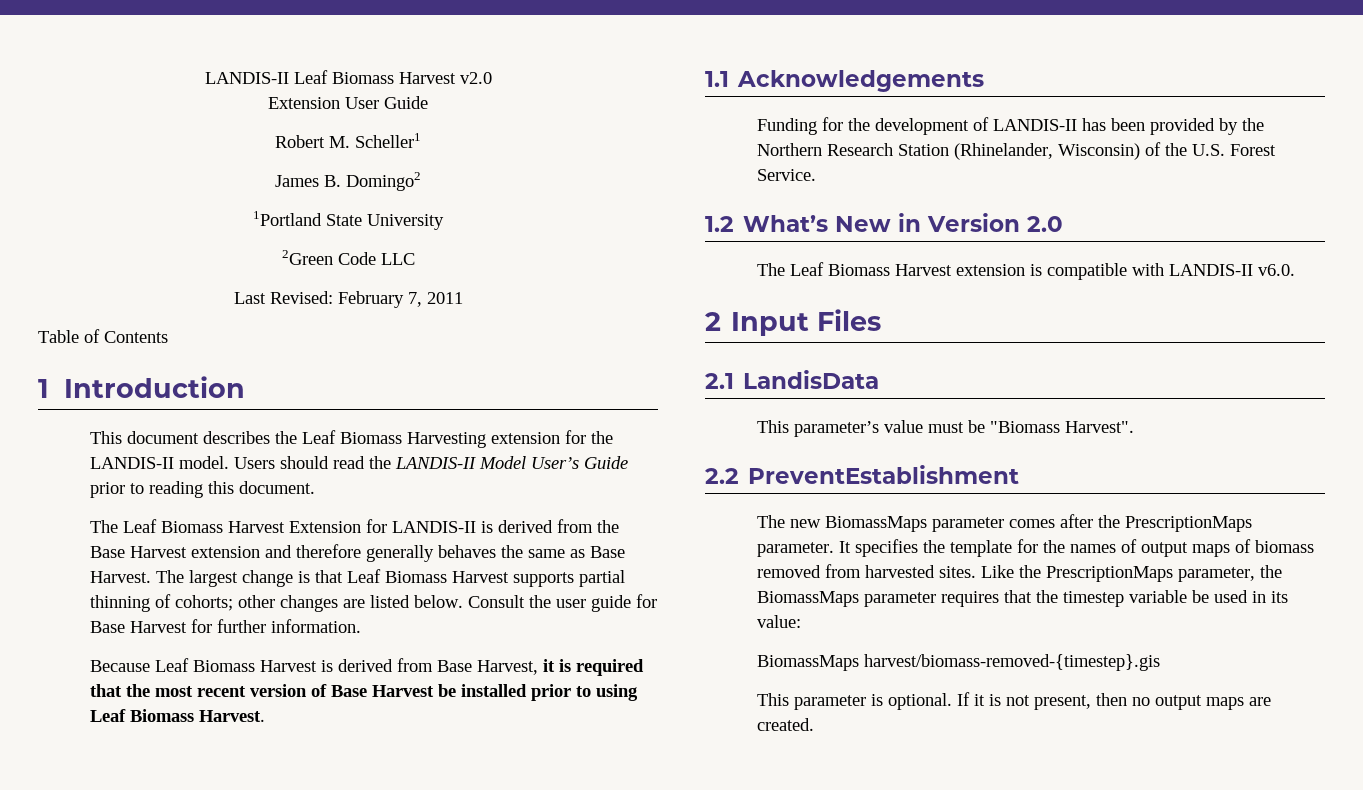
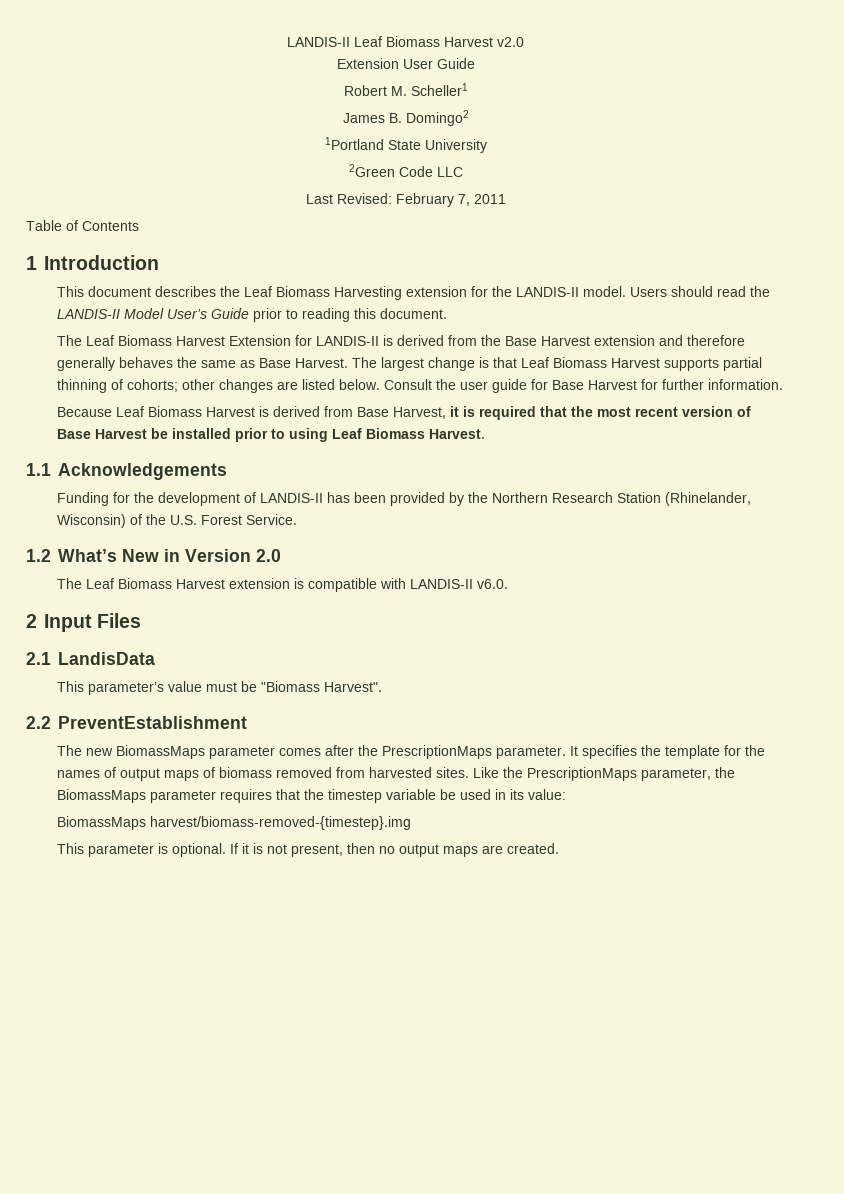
[864,654,1161,671] harvest/biomass-removed-{timestep}.gis -> [150,816,412,830] harvest/biomass-removed-{timestep}.img

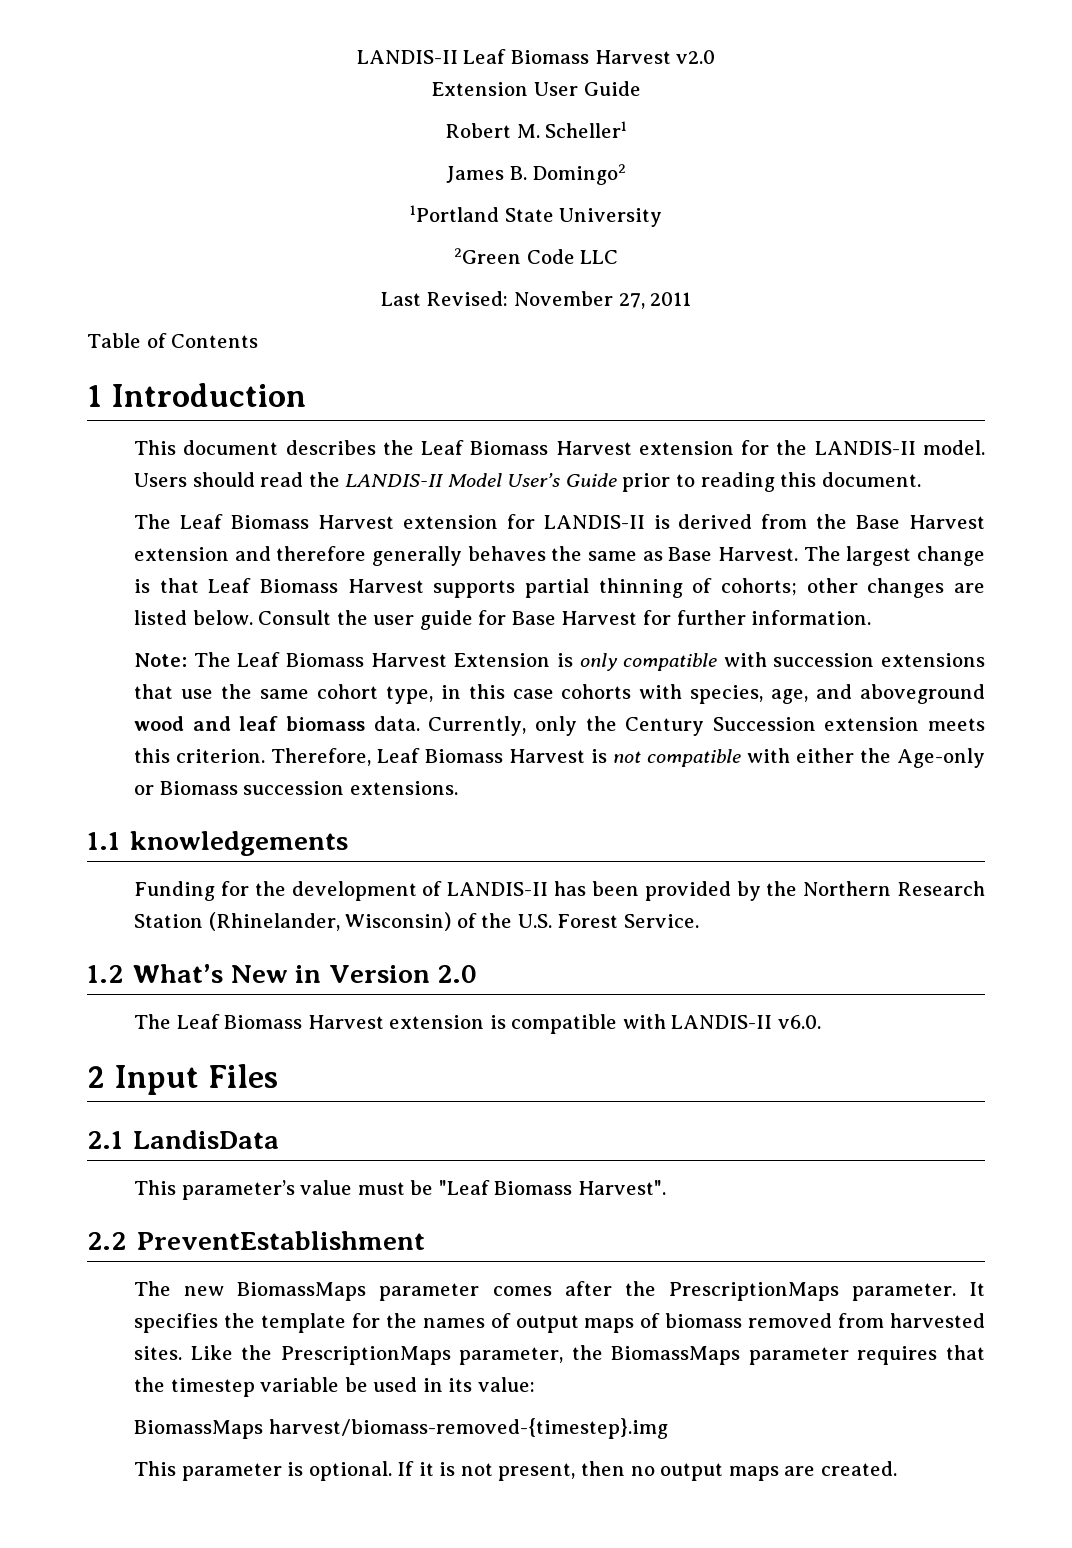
[395,193,470,207] February 7, -> [514,291,645,309] November 27,
[334,286,403,300] Harvesting -> [555,441,632,455] Harvest
[229,335,292,346] Extension -> [402,515,498,529] extension
[57,406,752,420] [57,428,486,442] Because Leaf Biomass Harvest is derived from Base Harvest, it is required that the most recent version of Base Harvest be installed prior to using Leaf Biomass Harvest. -> [134,652,985,671] [134,684,985,704] [134,716,985,736] [134,748,986,768] [134,781,458,795] Note: The Leaf Biomass Harvest Extension is only compatible with succession extensions that use the same cohort type, in this case cohorts with species, age, and aboveground wood and leaf biomass data. Currently, only the Century Succession extension meets this criterion. Therefore, Leaf Biomass Harvest is not compatible with either the Age-only or Biomass succession extensions.
[58,463,227,480] Acknowledgements -> [130,831,349,856] knowledgements
[261,681,321,692] "Biomass -> [438,1180,573,1195] "Leaf Biomass

